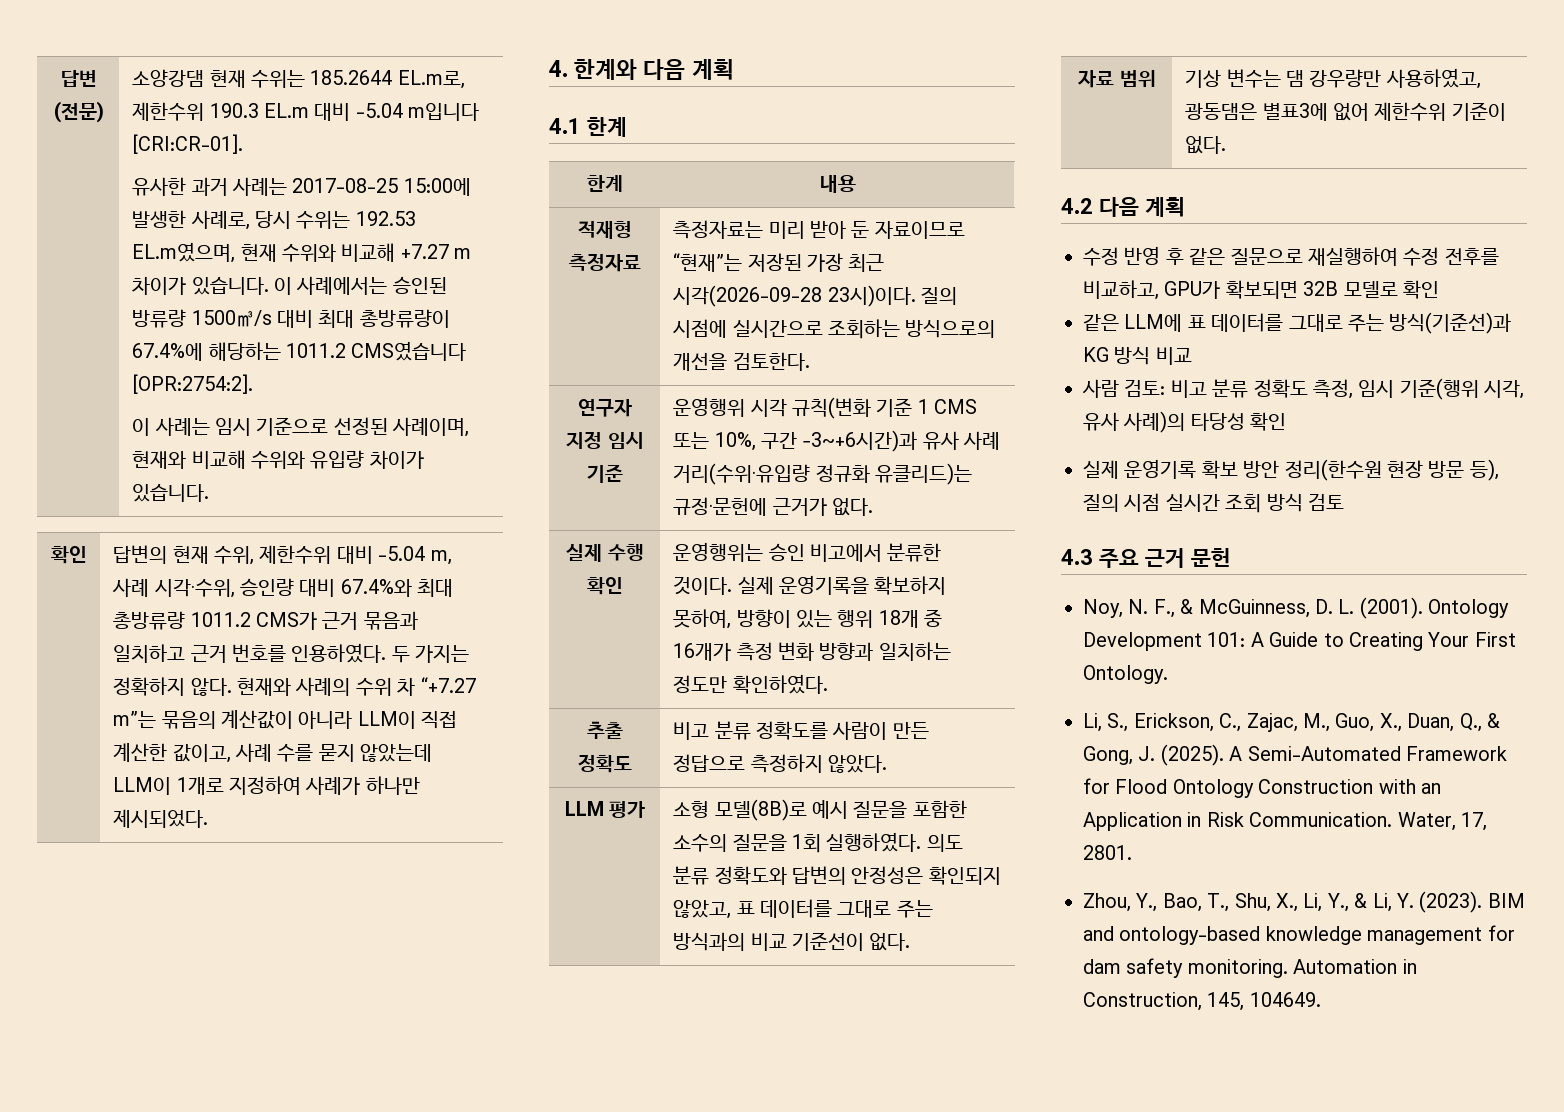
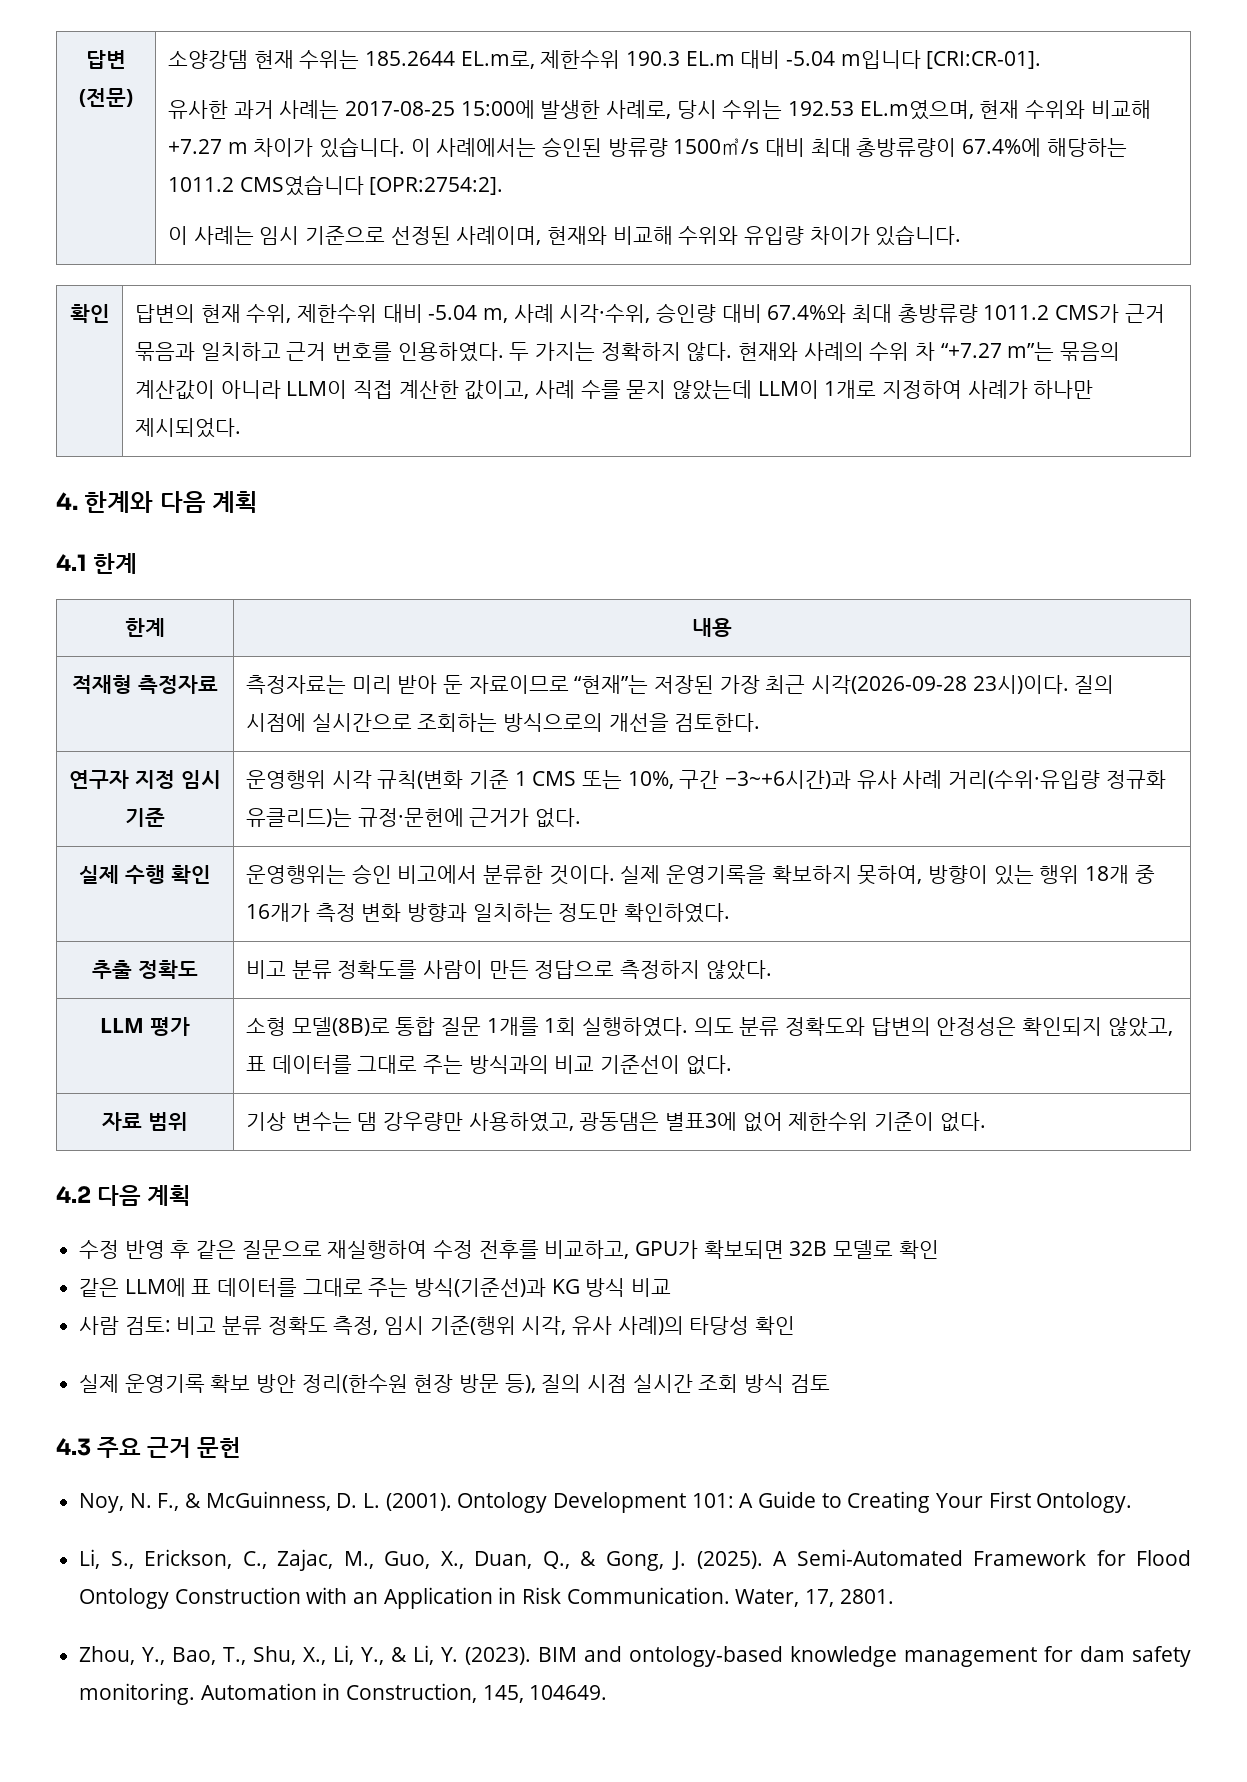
[812,800,967,819] [673,834,787,852] 예시 질문을 포함한 소수의 질문을 -> [395,1017,539,1036] 통합 질문 1개를

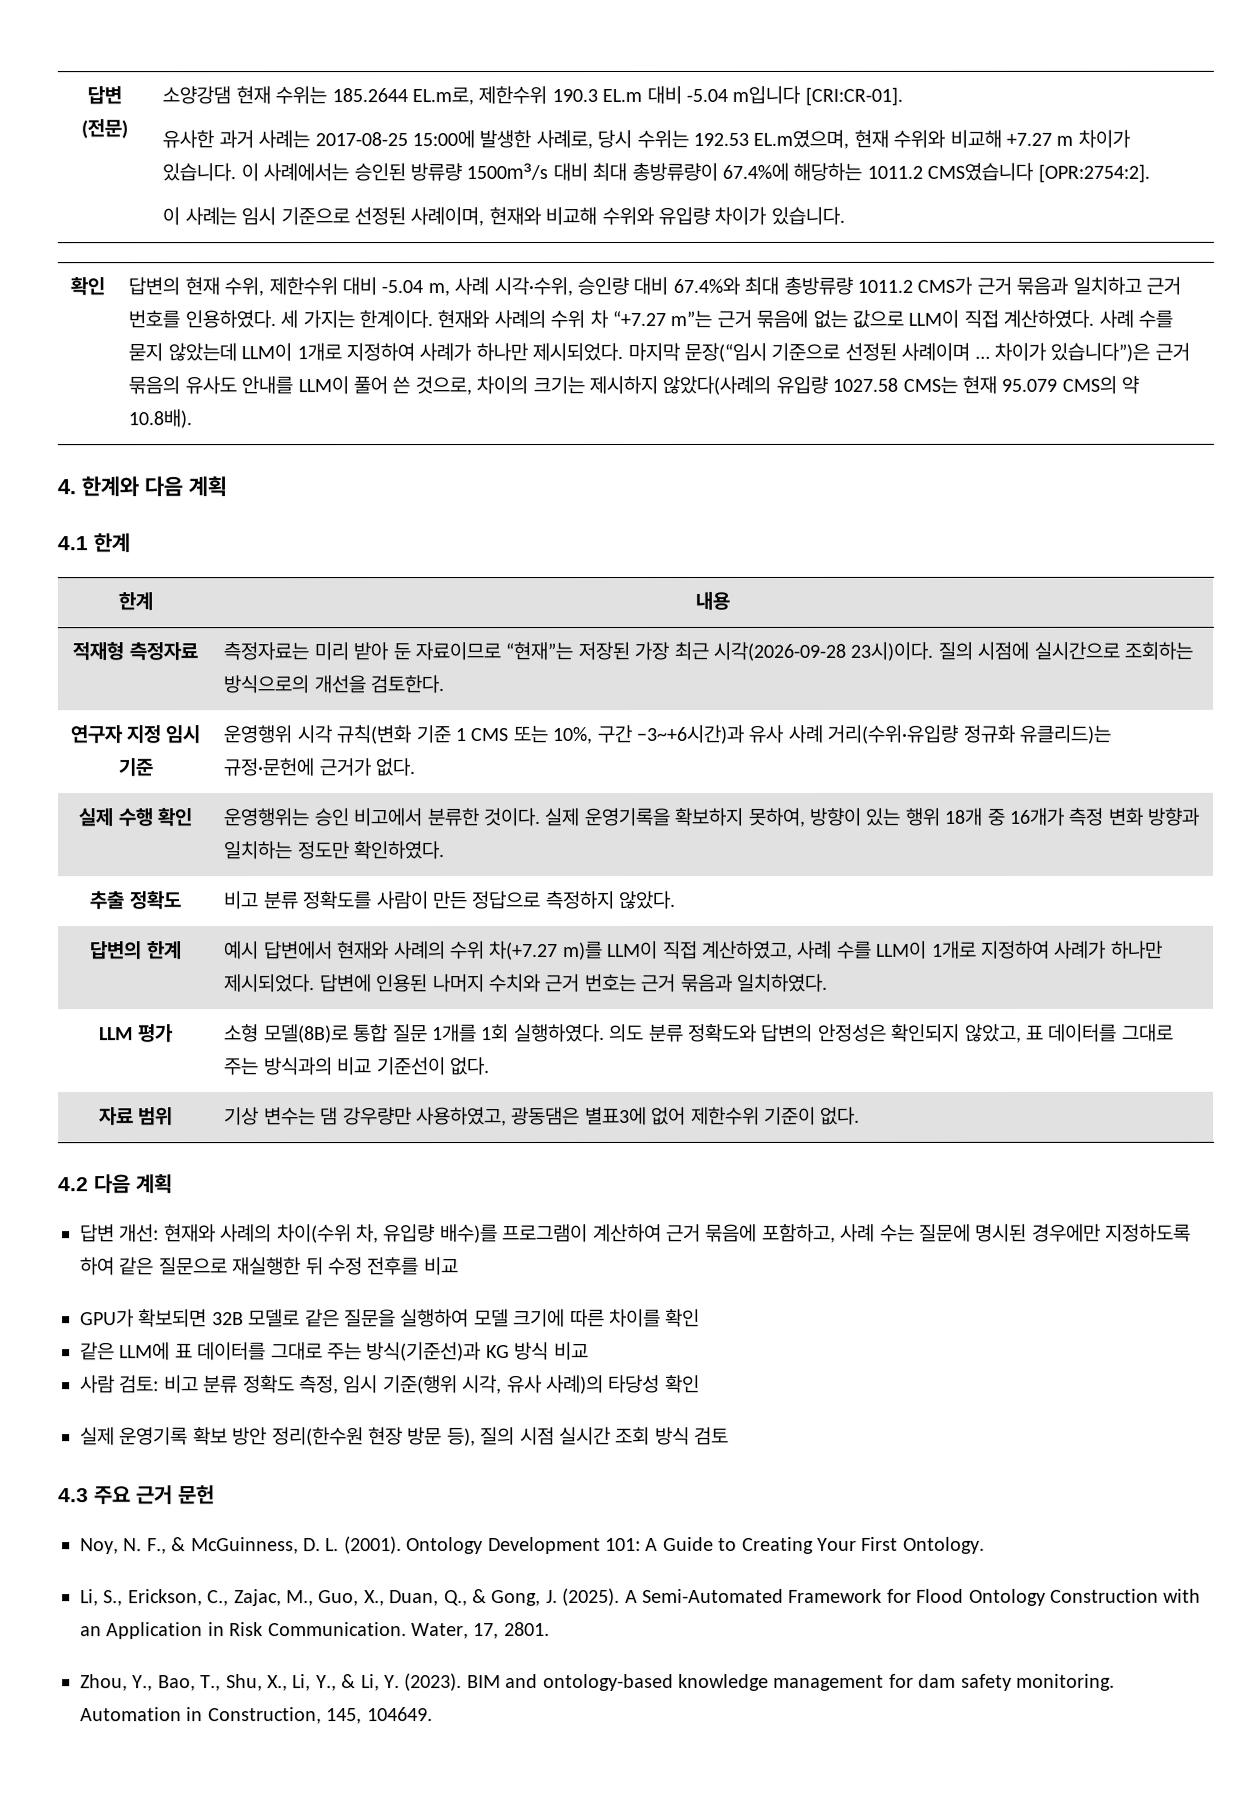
[509,342,733,361] 두 가지는 정확하지 않다. -> [280,310,434,329] 세 가지는 한계이다.
[1059,342,1120,361] [134,380,530,400] 묶음의 계산값이 아니라 LLM이 직접 계산한 값이고, -> [716,309,1095,328] 근거 묶음에 없는 값으로 LLM이 직접 계산하였다.
(241, 428) none -> [627,342,1190,362] [128,375,1140,396] [128,409,193,429] 마지막 문장(“임시 기준으로 선정된 사례이며 … 차이가 있습니다”)은 근거 묶음의 유사도 안내를 LLM이 풀어 쓴 것으로, 차이의 크기는 제시하지 않았다(사례의 유입량 1027.58 CMS는 현재 95.079 CMS의 약 10.8배).
(772, 970) none -> [90,941,182,960] [224,940,1163,961] [224,973,829,993] // 답변의 한계 | 예시 답변에서 현재와 사례의 수위 차(+7.27 m)를 LLM이 직접 계산하였고, 사례 수를 LLM이 1개로 지정하여 사례가 하나만 제시되었다. 답변에 인용된 나머지 수치와 근거 번호는 근거 묶음과 일치하였다.
[79,1240,428,1259] 수정 반영 후 같은 질문으로 재실행하여 -> [80,1223,1192,1244] [80,1257,324,1276] 답변 개선: 현재와 사례의 차이(수위 차, 유입량 배수)를 프로그램이 계산하여 근거 묶음에 포함하고, 사례 수는 질문에 명시된 경우에만 지정하도록 하여 같은 질문으로 재실행한 뒤
[544,1240,630,1259] 비교하고, -> [423,1257,459,1276] 비교 //
(894, 1249) none -> [304,1308,661,1328] 같은 질문을 실행하여 모델 크기에 따른 차이를

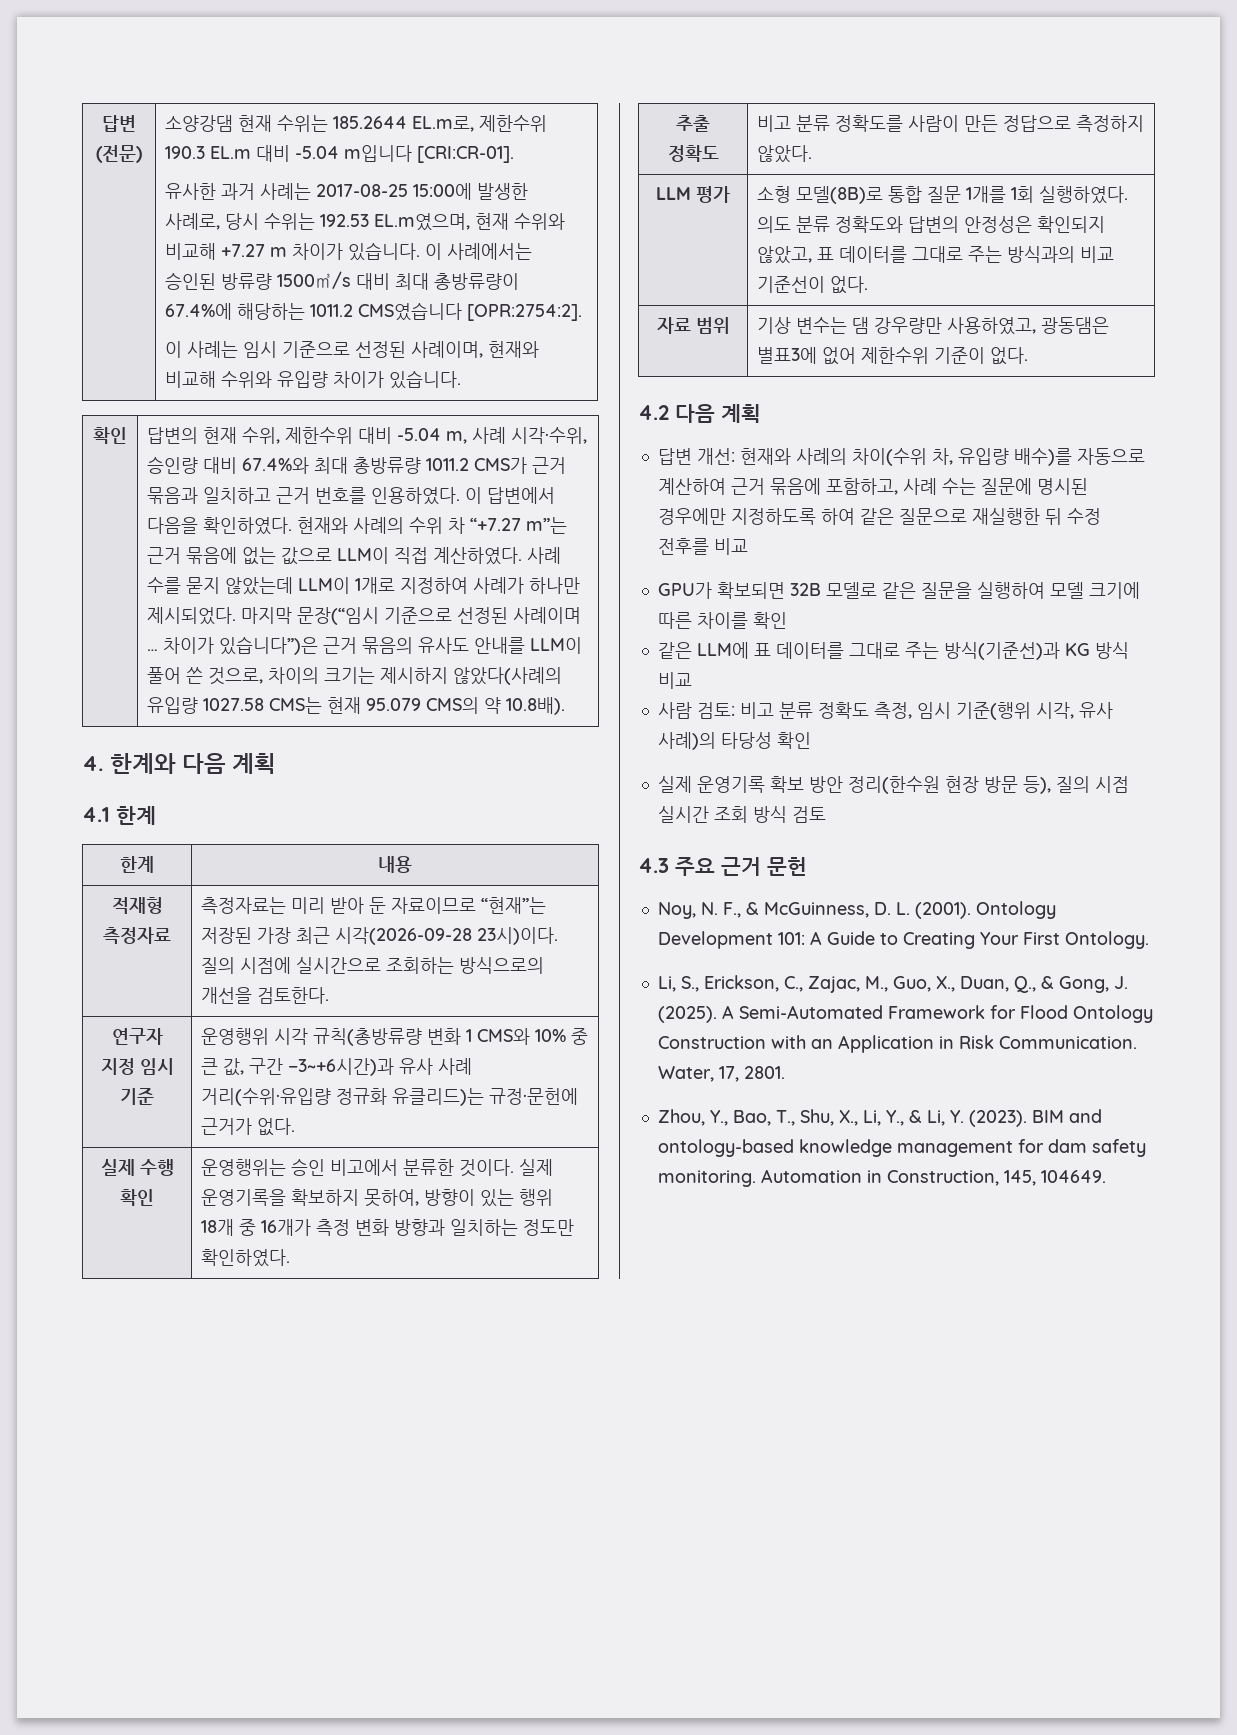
[280,310,434,329] 세 가지는 한계이다. -> [465,487,556,504] [147,517,293,535] 이 답변에서 다음을 확인하였다.
[336,725,593,745] 규칙(변화 기준 1 CMS 또는 10%, -> [313,1028,589,1046] [201,1058,245,1076] 규칙(총방류량 변화 1 CMS와 10% 중 큰 값,
[90,941,182,960] [224,940,1163,961] [224,973,829,993] // 답변의 한계 | 예시 답변에서 현재와 사례의 수위 차(+7.27 m)를 LLM이 직접 계산하였고, 사례 수를 LLM이 1개로 지정하여 사례가 하나만 제시되었다. 답변에 인용된 나머지 수치와 근거 번호는 근거 묶음과 일치하였다. -> (813, 154) none
[502,1224,589,1243] 프로그램이 -> [1076,448,1145,465] 자동으로

